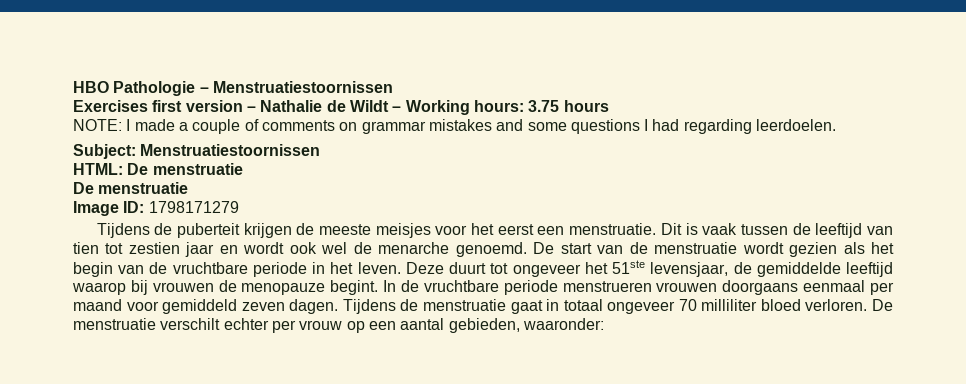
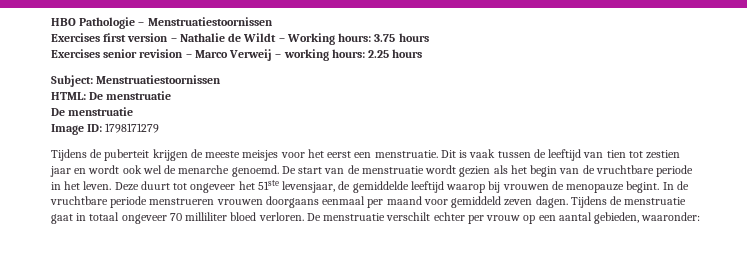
[73,119,837,134] NOTE: I made a couple of comments on grammar mistakes and some questions I had regarding leerdoelen. -> [51,49,423,61] Exercises senior revision – Marco Verweij – working hours: 2.25 hours

